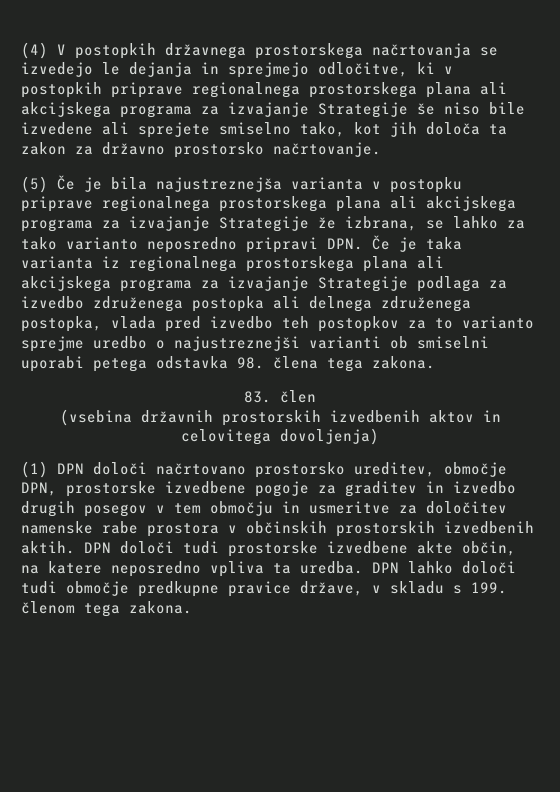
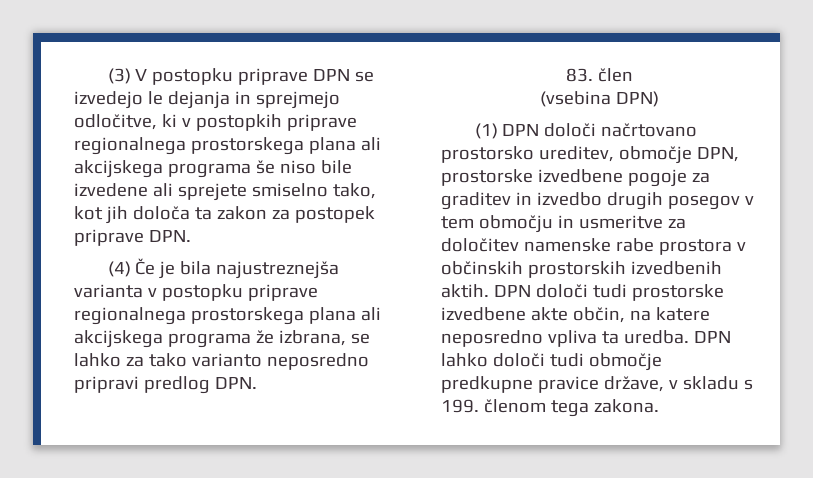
[21,42,471,59] (4) V postopkih državnega prostorskega načrtovanja -> [107,68,351,85] (3) V postopku priprave DPN
[201,102,408,118] za izvajanje Strategije -> (251, 170) none
[102,142,381,158] [21,176,48,193] državno prostorsko načrtovanje. // (5) -> [294,206,375,223] [74,229,191,246] [107,261,131,277] postopek priprave DPN. // (4)
[102,216,309,232] za izvajanje Strategije -> (251, 340) none
[327,235,462,252] [21,256,444,272] [21,276,507,292] [21,296,471,312] [21,316,534,332] [21,336,489,352] [21,356,435,372] [244,390,316,403] [59,409,501,426] [181,428,379,445] DPN. Če je taka varianta iz regionalnega prostorskega plana ali akcijskega programa za izvajanje Strategije podlaga za izvedbo združenega postopka ali delnega združenega postopka, vlada pred izvedbo teh postopkov za to varianto sprejme uredbo o najustreznejši varianti ob smiselni uporabi petega odstavka 98. člena tega zakona. // 83. člen // (vsebina državnih prostorskih izvedbenih aktov in celovitega dovoljenja) -> [143,376,257,394] [565,68,633,82] [539,91,659,107] predlog DPN. // 83. člen // (vsebina DPN)

